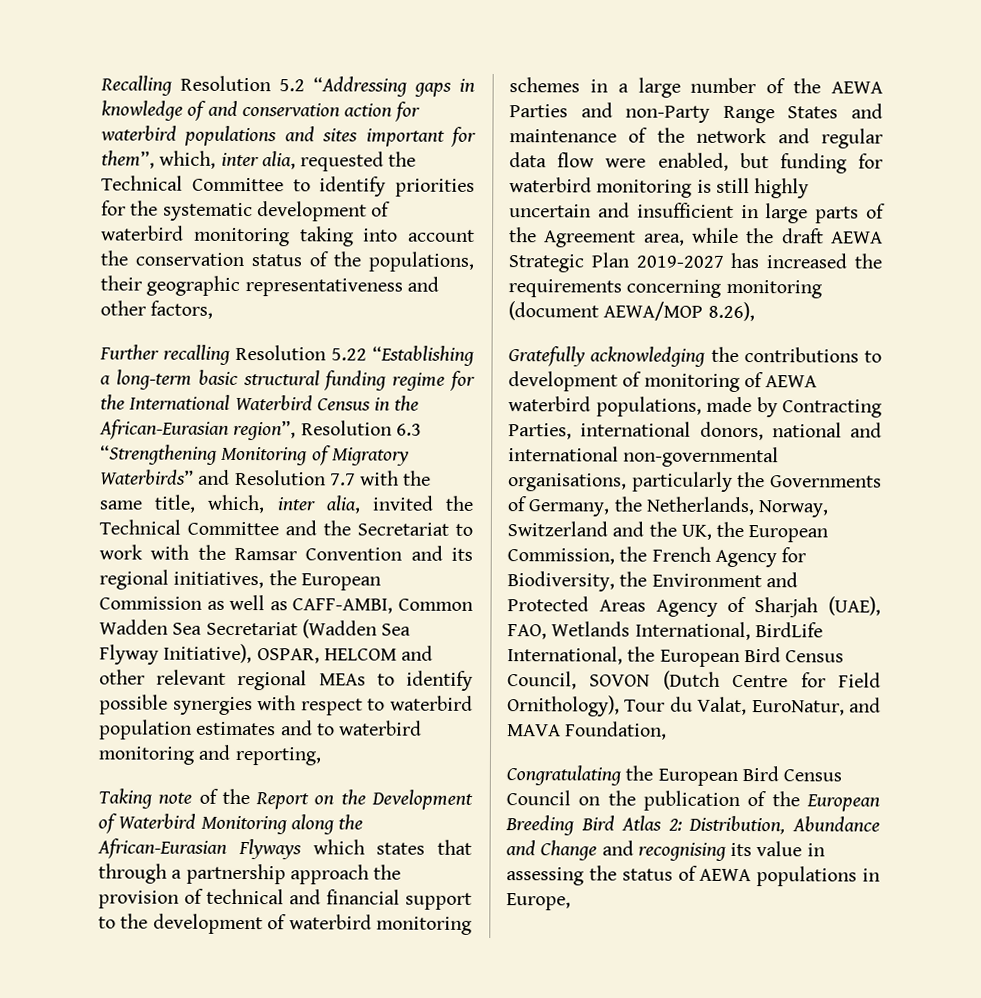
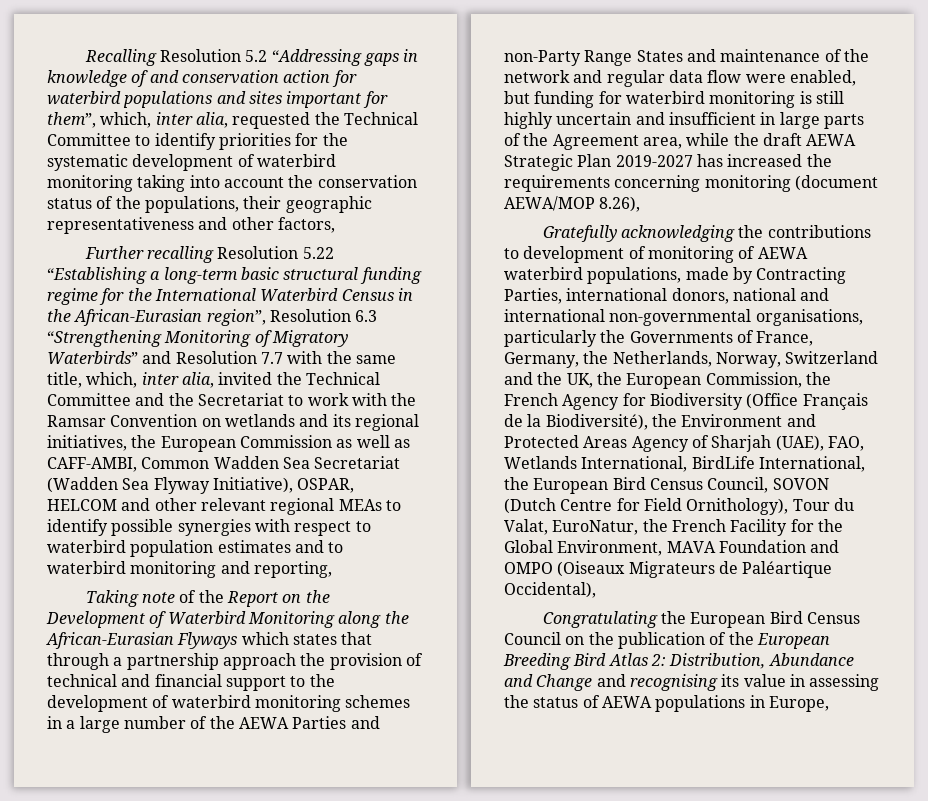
(403, 554) none -> [201,414,295,427] on wetlands
(528, 504) none -> [756,331,814,346] France,
[507,571,615,592] Biodiversity, -> [649,393,868,410] [504,414,648,430] Biodiversity (Office Français de la Biodiversité),
[849,697,881,713] [507,721,668,740] and MAVA Foundation, -> [642,519,843,536] [504,540,840,556] [504,561,833,578] [504,582,596,598] the French Facility for the Global Environment, MAVA Foundation and OMPO (Oiseaux Migrateurs de Paléartique Occidental),

